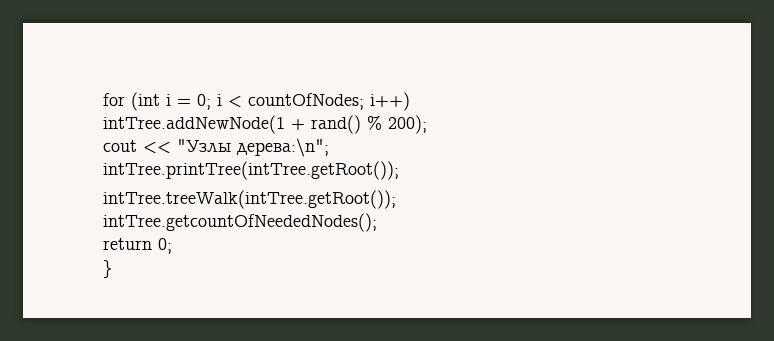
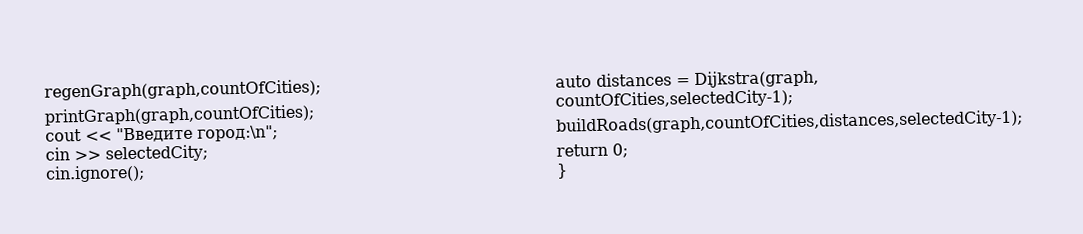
[103,92,410,111] [103,115,427,134] [103,138,329,157] [103,161,399,180] [103,190,396,209] [103,213,377,232] for (int i = 0; i < countOfNodes; i++) // intTree.addNewNode(1 + rand() % 200); // cout << "Узлы дерева:\n"; // intTree.printTree(intTree.getRoot()); // intTree.treeWalk(intTree.getRoot()); // intTree.getcountOfNeededNodes(); -> [44,79,321,101] [44,104,315,126] [45,125,278,143] [45,144,208,163] [45,164,145,183] [555,69,819,89] [555,89,793,110] [556,109,1023,135] regenGraph(graph,countOfCities); // printGraph(graph,countOfCities); // cout << "Введите город:\n"; // cin >> selectedCity; // cin.ignore(); // auto distances = Dijkstra(graph, countOfCities,selectedCity-1); // buildRoads(graph,countOfCities,distances,selectedCity-1);

